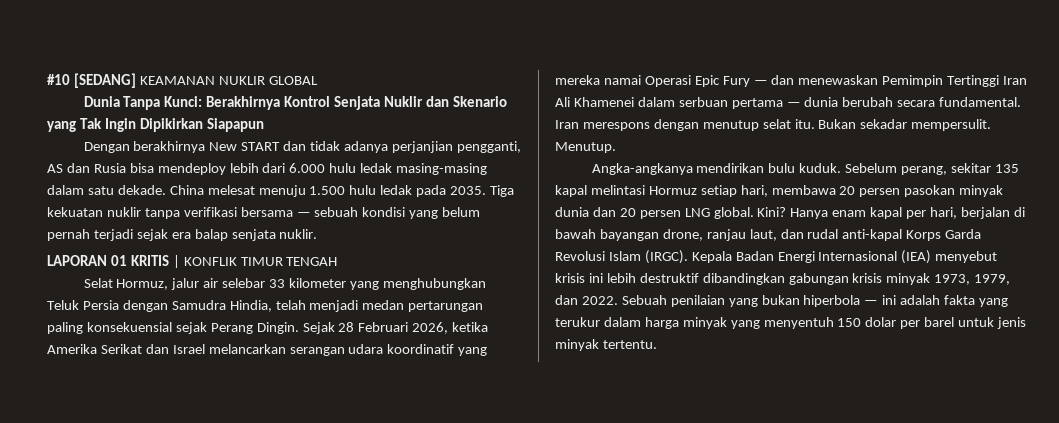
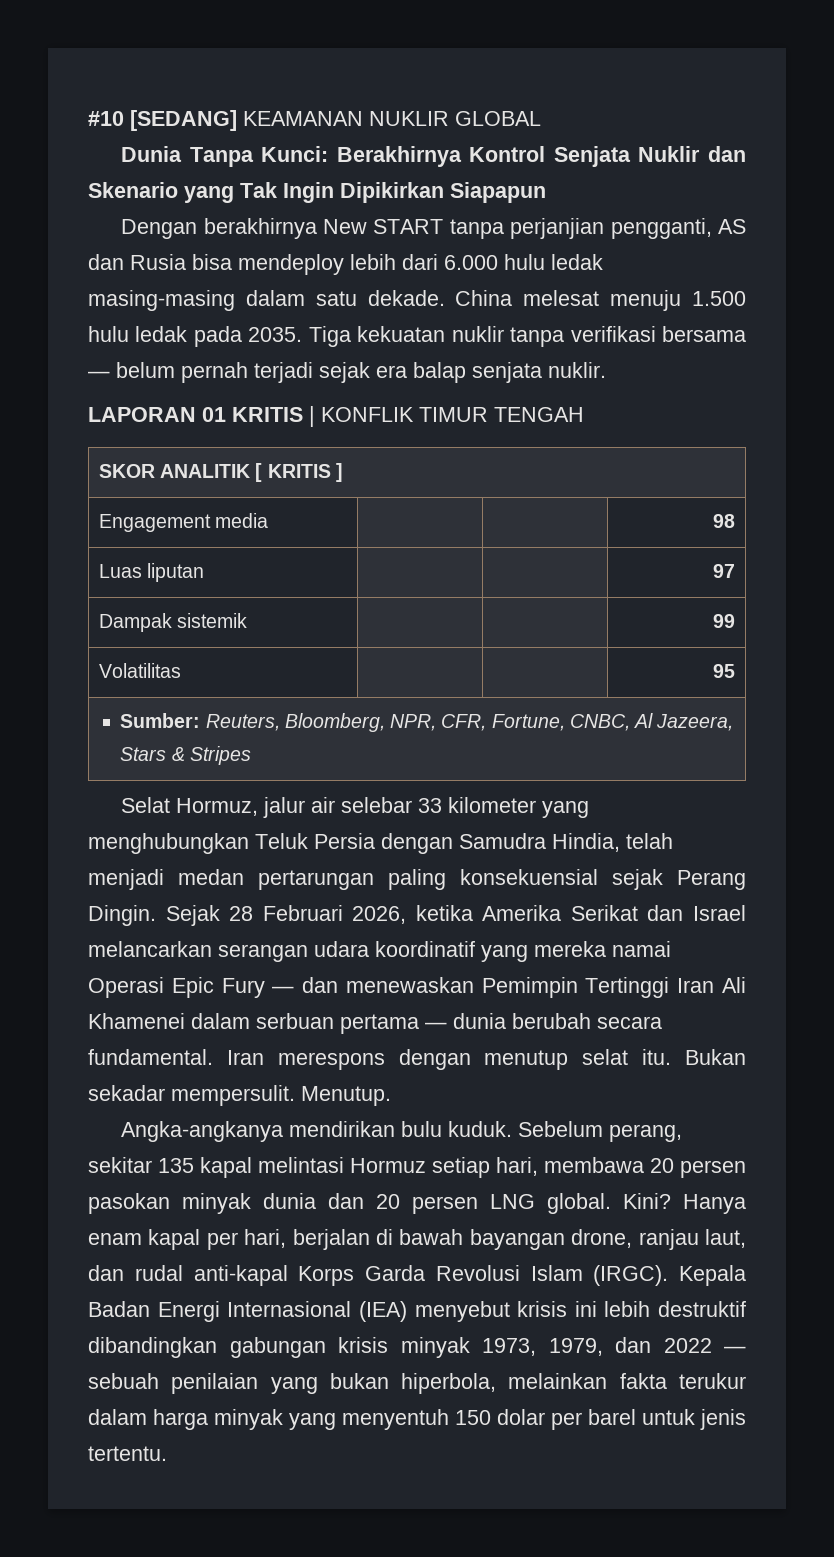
[283,141,389,153] dan tidak adanya -> [449,219,504,239] tanpa
[314,207,439,219] sebuah kondisi yang -> (110, 374) none
(338, 261) none -> [98,463,343,482] [98,513,269,532] [713,514,736,528] [98,563,205,582] [713,564,736,578] [98,613,248,632] [713,614,736,628] [98,663,181,678] [713,664,736,678] [120,713,734,732] [120,746,251,765] // SKOR ANALITIK [ KRITIS ] // Engagement media | | | 98 // Luas liputan | | | 97 // Dampak sistemik | | | 99 // Volatilitas | | | 95 // Sumber: Reuters, Bloomberg, NPR, CFR, Fortune, CNBC, Al Jazeera, Stars & Stripes
[581,295,1009,307] 2022. Sebuah penilaian yang bukan hiperbola — ini adalah fakta yang -> [663,1338,746,1353] [88,1373,667,1394] 2022 — sebuah penilaian yang bukan hiperbola, melainkan fakta
[555,339,599,351] minyak -> (746, 1419) none

